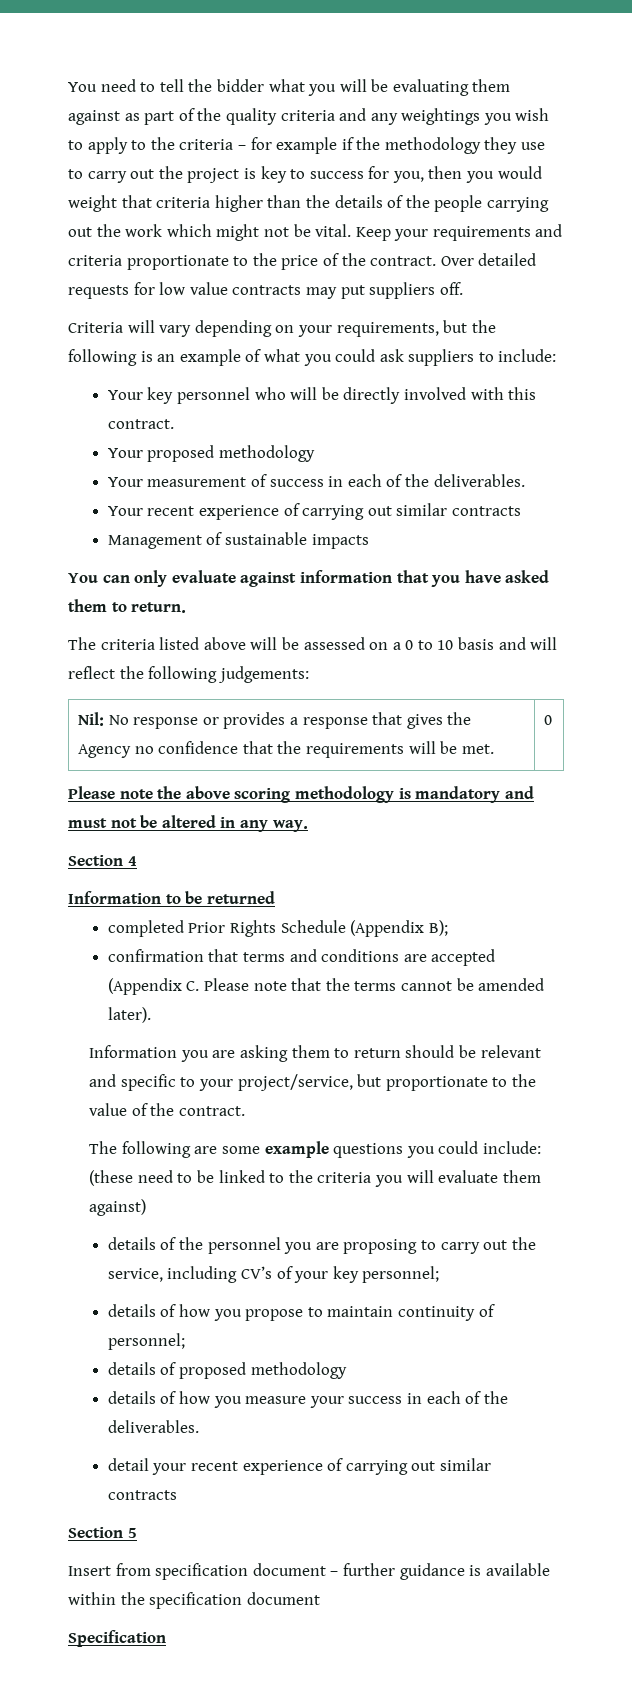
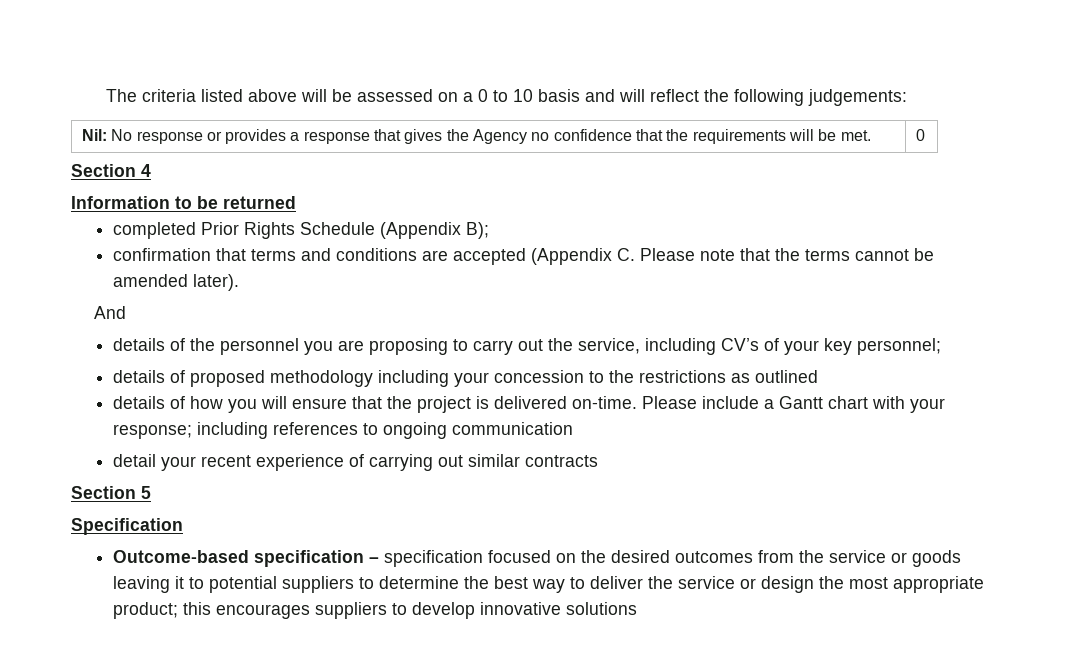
[68,79,511,96] [68,108,550,125] [68,137,546,154] [68,166,542,183] [68,195,549,212] [68,224,563,241] [68,253,537,270] [68,282,463,299] [68,320,496,337] [68,349,557,366] [107,387,537,404] [107,419,174,429] [107,445,316,462] [107,474,525,487] [107,503,522,520] [107,532,369,549] [68,570,550,587] [68,599,187,613] You need to tell the bidder what you will be evaluating them against as part of the quality criteria and any weightings you wish to apply to the criteria – for example if the methodology they use to carry out the project is key to success for you, then you would weight that criteria higher than the details of the people carrying out the work which might not be vital. Keep your requirements and criteria proportionate to the price of the contract. Over detailed requests for low value contracts may put suppliers off. // Criteria will vary depending on your requirements, but the following is an example of what you could ask suppliers to include: // Your key personnel who will be directly involved with this contract. // Your proposed methodology // Your measurement of success in each of the deliverables. // Your recent experience of carrying out similar contracts // Management of sustainable impacts // You can only evaluate against information that you have asked them to return. // -> (106, 95) none
[68,786,534,803] [68,815,308,832] // Please note the above scoring methodology is mandatory and must not be altered in any way. -> (925, 135) none
[89,1045,541,1062] [89,1074,536,1091] [89,1103,245,1116] [89,1141,541,1158] [89,1170,541,1187] [89,1199,147,1216] Information you are asking them to return should be relevant and specific to your project/service, but proportionate to the value of the contract. // The following are some example questions you could include: (these need to be linked to the criteria you will evaluate them against) -> [93,306,126,319] And
[179,1304,495,1321] [107,1333,185,1350] [107,1362,347,1379] [107,1391,508,1408] [107,1420,199,1433] how you propose to maintain continuity of personnel; // details of proposed methodology // details of how you measure your success in each of the deliverables. -> [189,370,818,387] [112,396,945,413] [112,422,573,439] proposed methodology including your concession to the restrictions as outlined // details of how you will ensure that the project is delivered on-time. Please include a Gantt chart with your response; including references to ongoing communication
[68,1563,550,1580] [68,1592,320,1609] [68,1630,166,1647] Insert from specification document – further guidance is available within the specification document // Specification -> [71,518,183,535] [112,550,961,567] [112,576,984,593] [112,602,637,619] Specification // Outcome-based specification – specification focused on the desired outcomes from the service or goods leaving it to potential suppliers to determine the best way to deliver the service or design the most appropriate product; this encourages suppliers to develop innovative solutions

